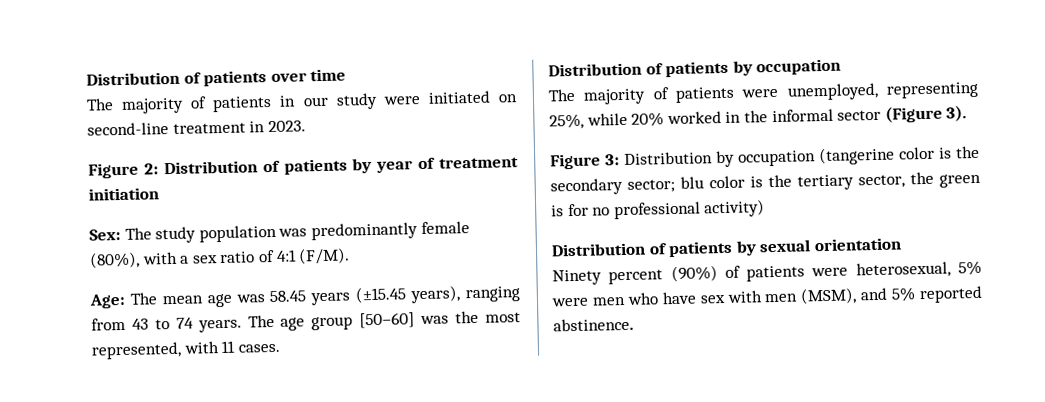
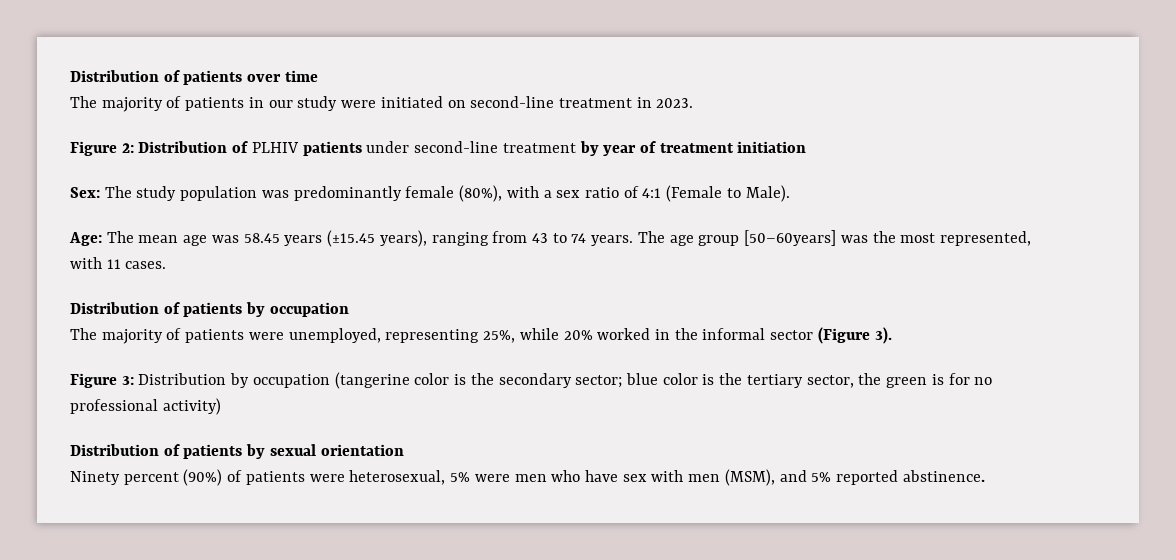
[283,158,348,175] patients -> [251,141,576,156] PLHIV patients under second-line treatment
[298,247,351,265] (F/M). -> [666,185,790,202] (Female to Male).
[359,312,416,329] [50–60] -> [744,230,837,246] [50–60years]
[680,176,704,189] blu -> [625,373,658,385] blue

